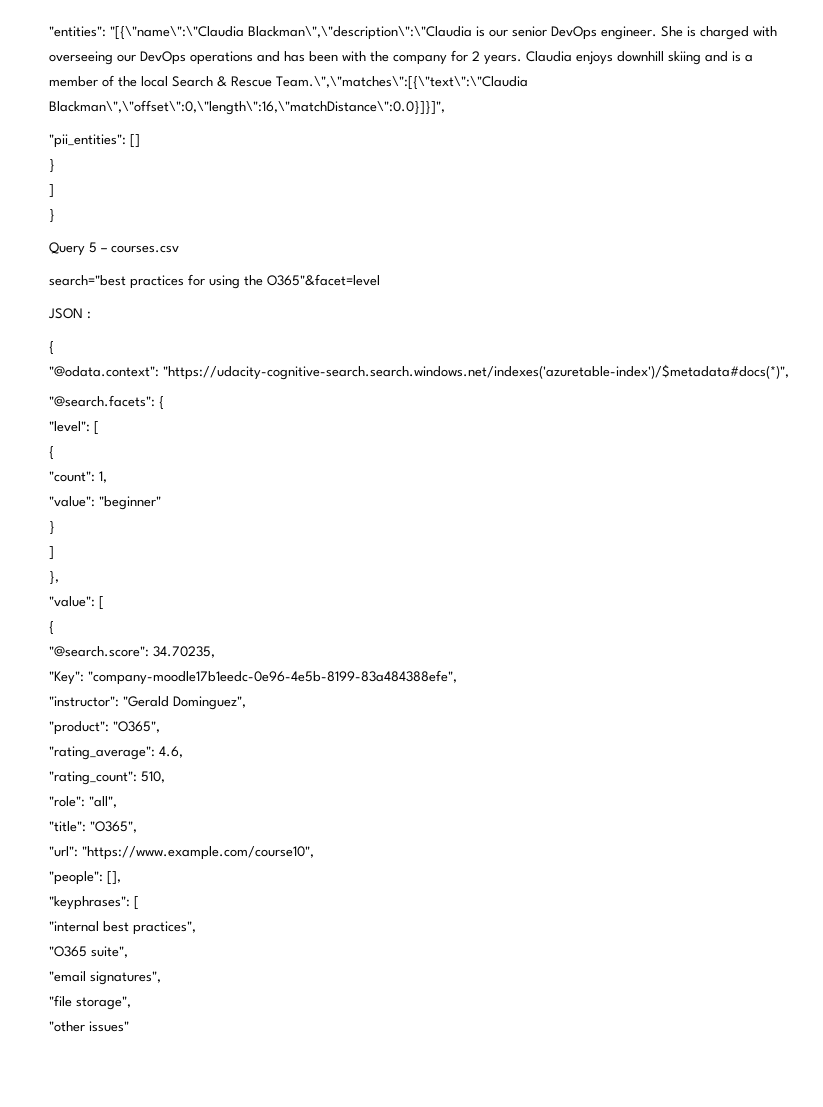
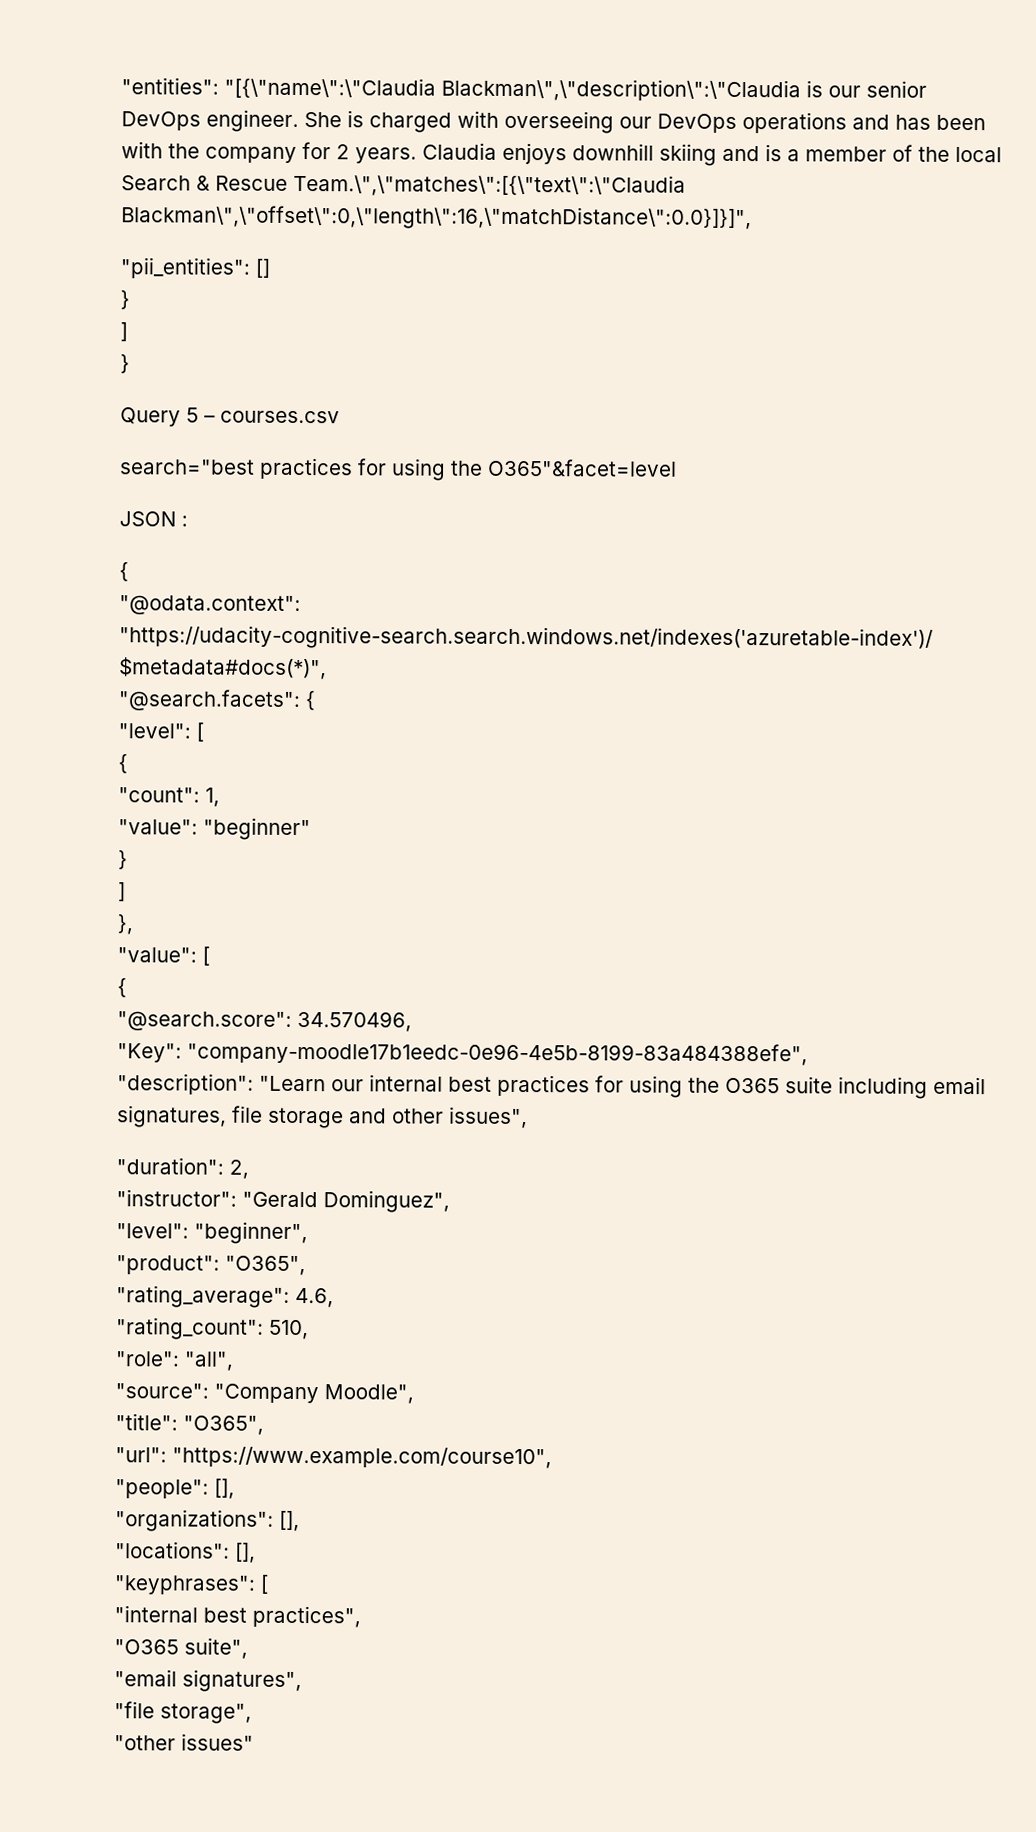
[153,646,215,658] 34.70235, -> [297,1011,412,1032] 34.570496,
(457, 677) none -> [117,1073,986,1099] [117,1105,528,1129] [116,1157,249,1179] // "description": "Learn our internal best practices for using the O365 suite including email signatures, file storage and other issues", // "duration": 2,
(246, 703) none -> [116,1221,308,1245] // "level": "beginner",
(117, 802) none -> [115,1383,414,1404] // "source": "Company Moodle",
(121, 878) none -> [115,1509,300,1532] [115,1541,256,1563] // "organizations": [], // "locations": [],

